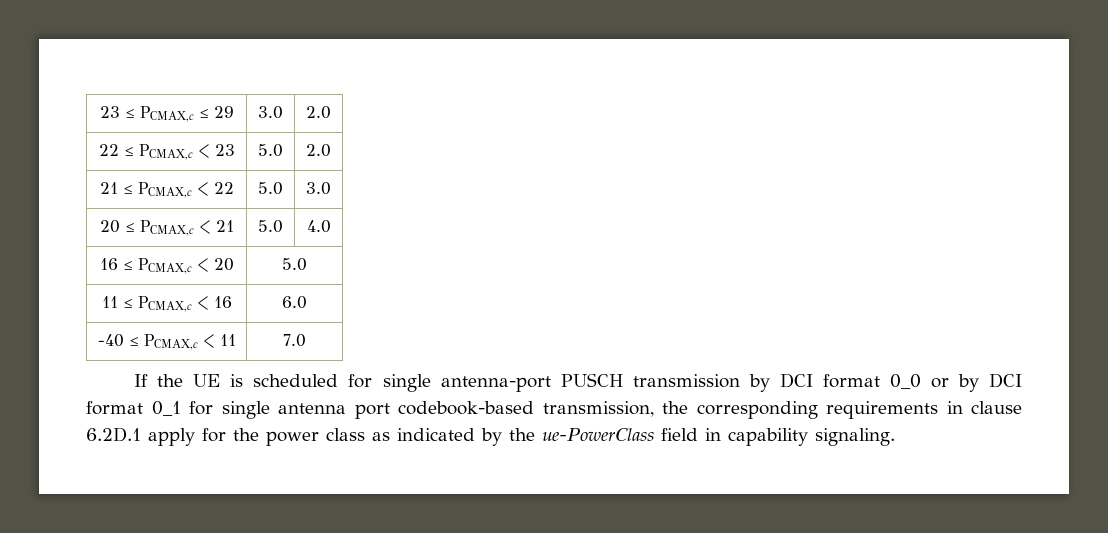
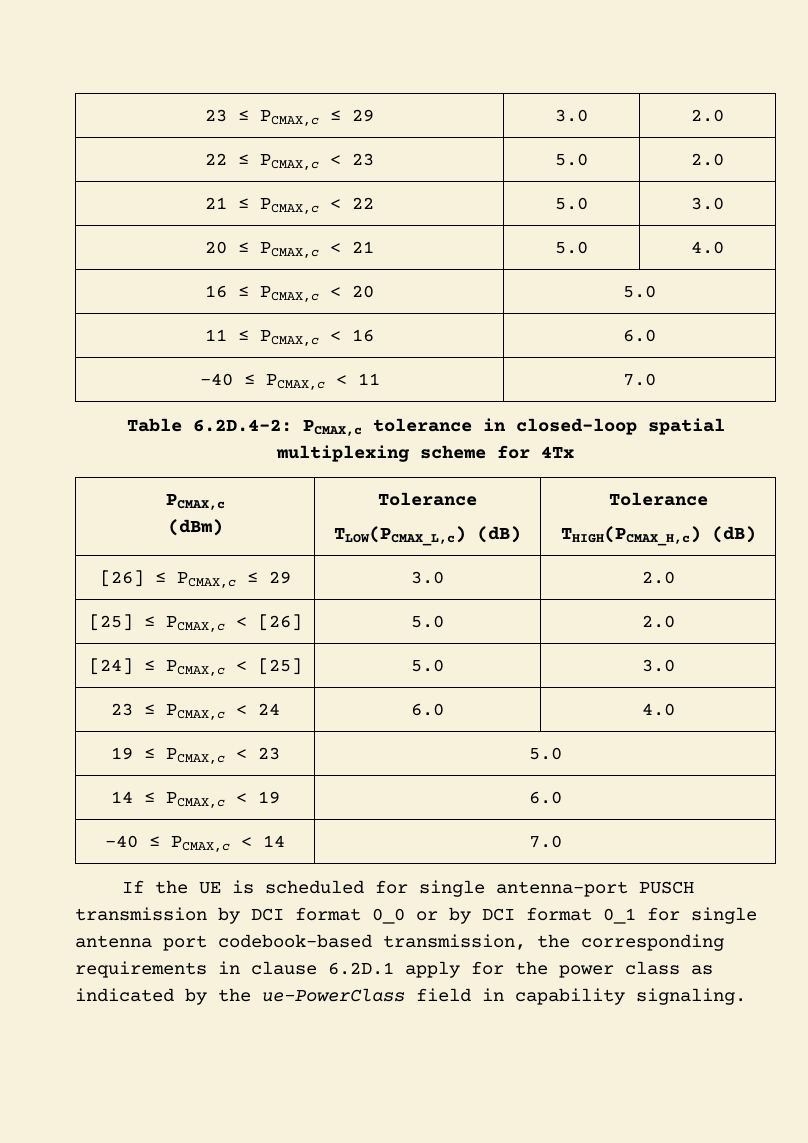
(306, 340) none -> [126,418,725,436] [276,445,574,462] [165,494,225,510] [167,519,223,536] [378,492,477,506] [334,526,521,546] [608,492,708,506] [560,526,756,546] [99,570,291,588] [411,571,444,584] [641,571,675,584] [88,614,302,632] [411,615,444,628] [641,615,675,628] [88,658,302,676] [411,659,444,672] [641,659,675,672] [110,703,280,720] [411,703,444,716] [641,703,675,716] [110,747,280,764] [528,747,562,760] [110,791,280,808] [528,791,562,804] [105,835,285,852] [528,835,562,848] // Table 6.2D.4-2: PCMAX,c tolerance in closed-loop spatial multiplexing scheme for 4Tx // PCMAX,c // (dBm) | Tolerance // TLOW(PCMAX_L,c) (dB) | Tolerance // THIGH(PCMAX_H,c) (dB) // [26] ≤ PCMAX,c ≤ 29 | 3.0 | 2.0 // [25] ≤ PCMAX,c < [26] | 5.0 | 2.0 // [24] ≤ PCMAX,c < [25] | 5.0 | 3.0 // 23 ≤ PCMAX,c < 24 | 6.0 | 4.0 // 19 ≤ PCMAX,c < 23 | 5.0 // 14 ≤ PCMAX,c < 19 | 6.0 // -40 ≤ PCMAX,c < 14 | 7.0

